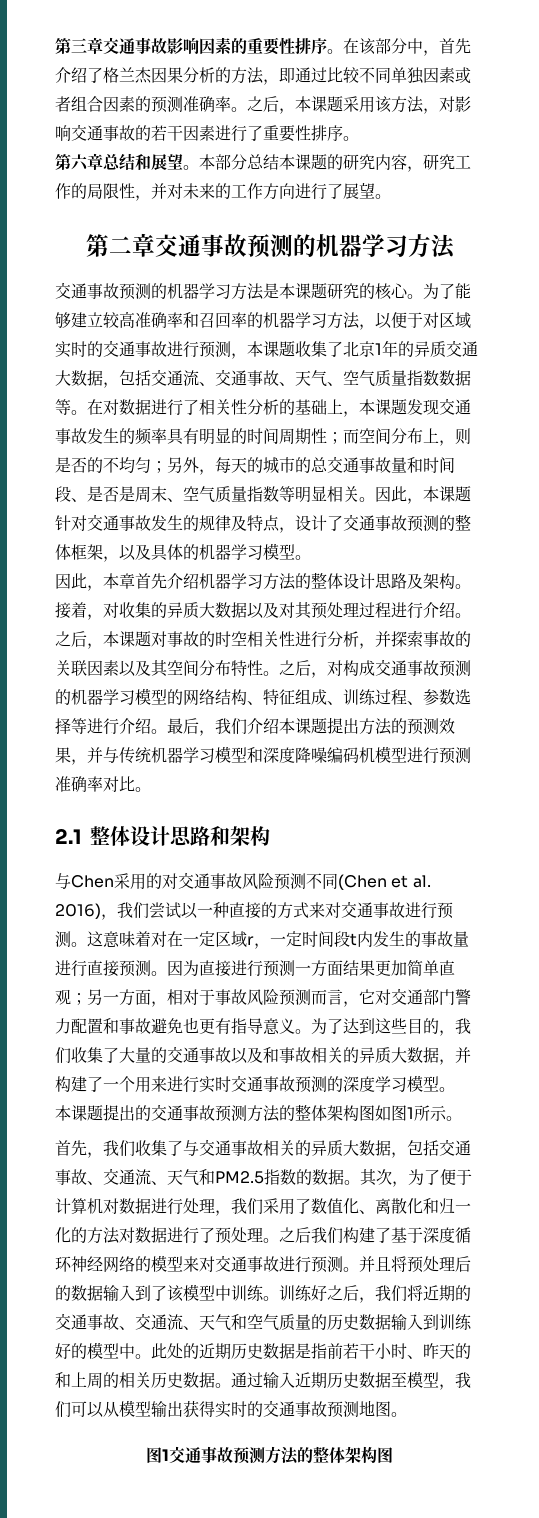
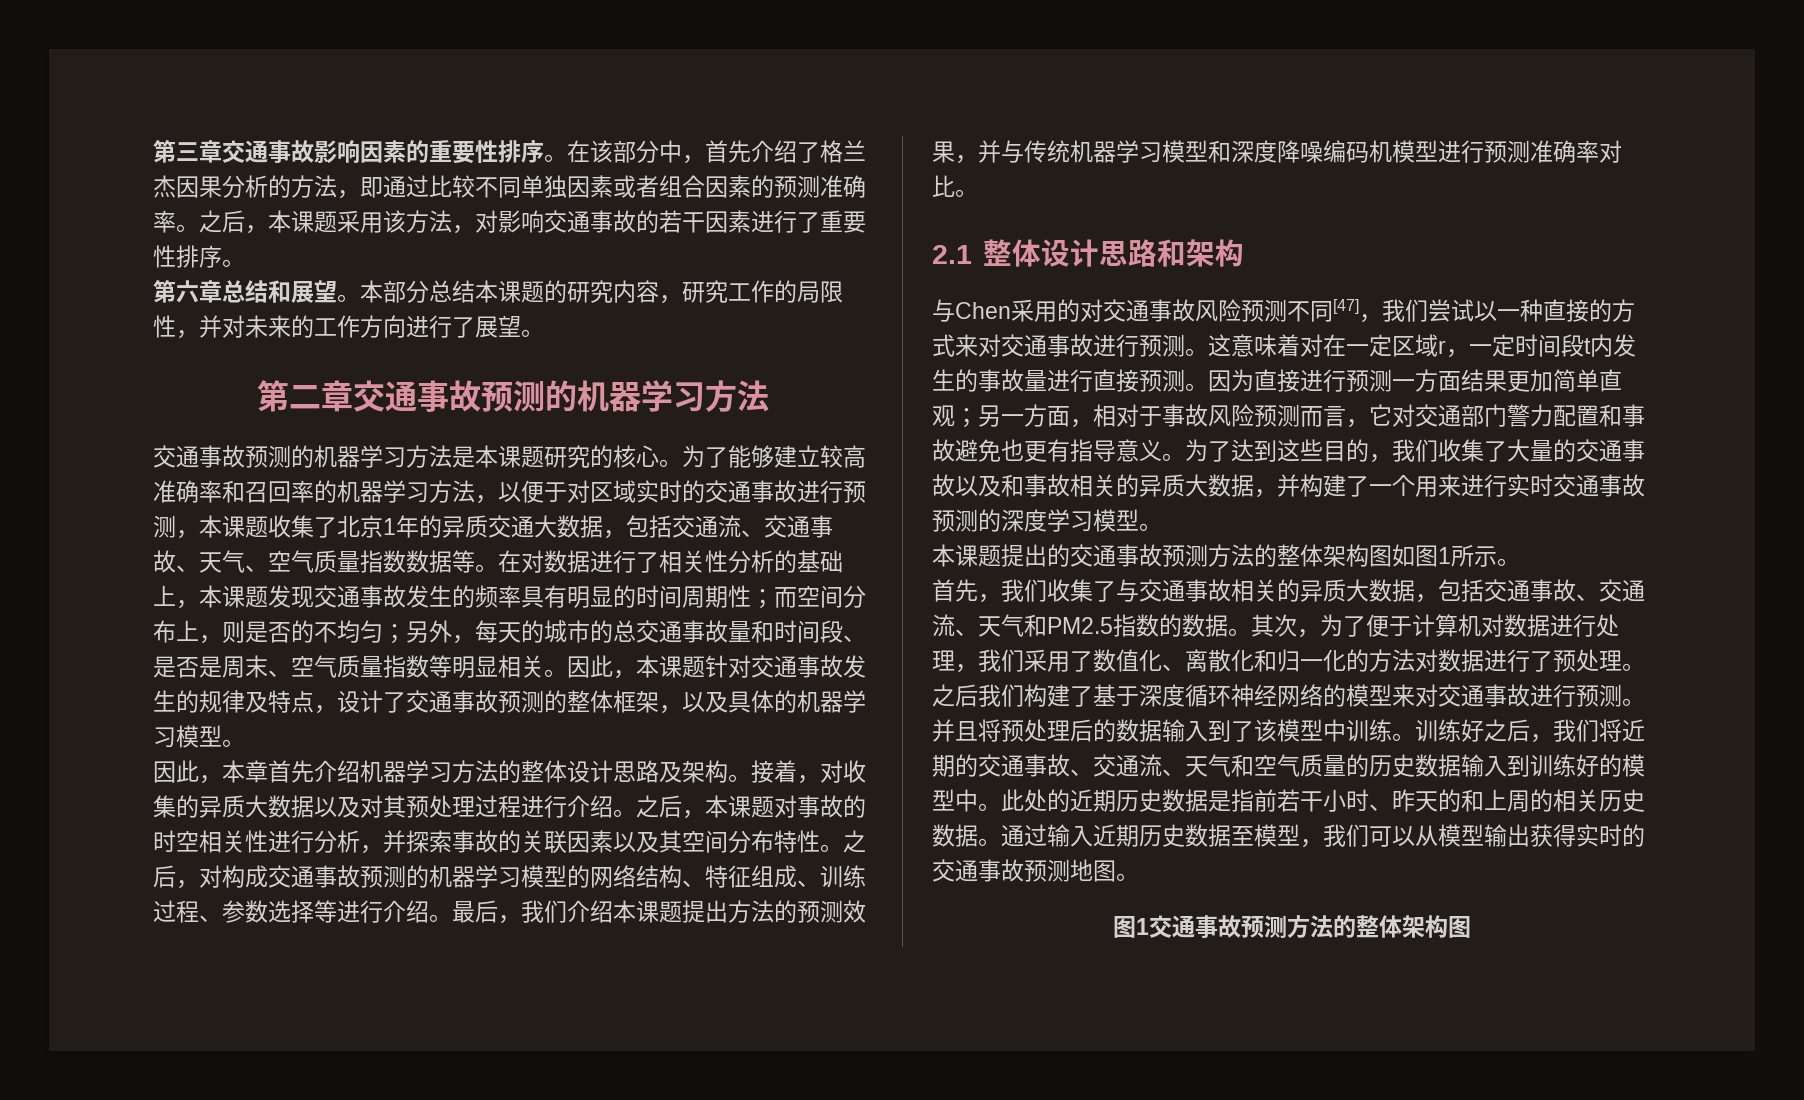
[338,874,431,890] [55,903,101,919] (Chen et al. 2016) -> [1333,299,1359,314] [47]

